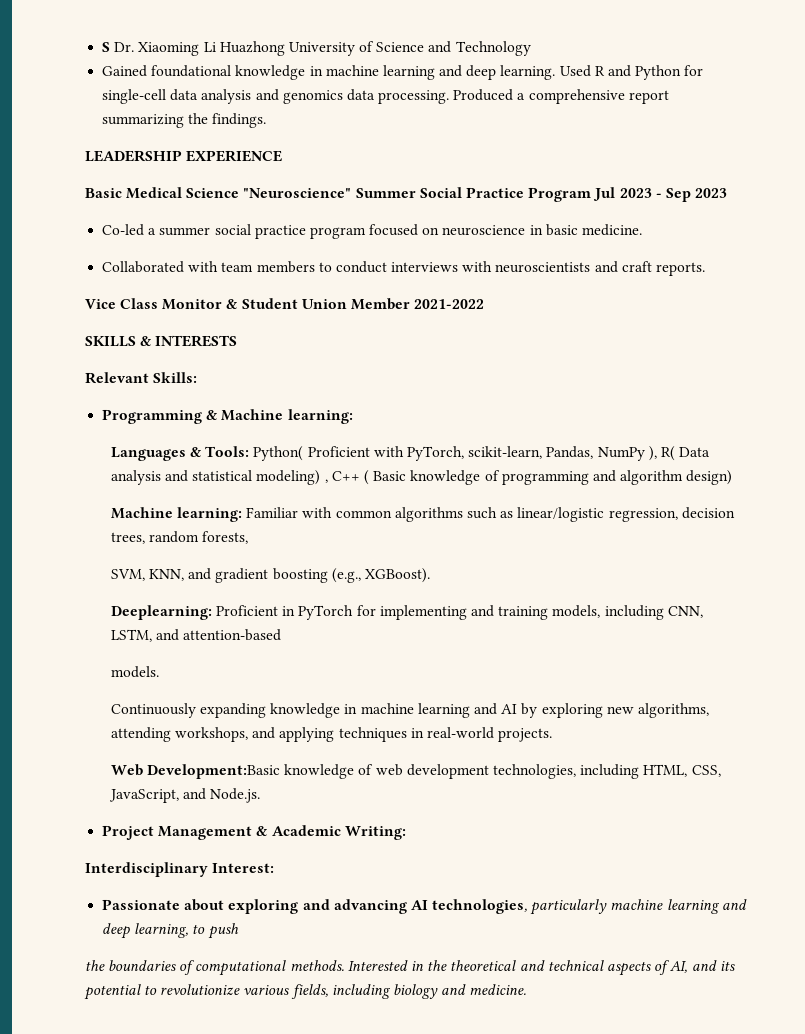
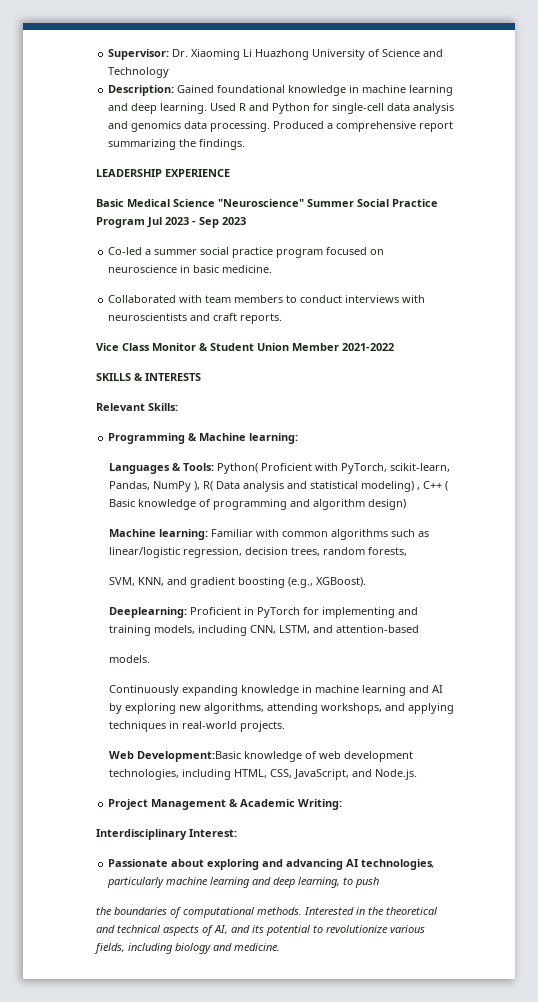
[101,42,110,52] S -> [108,49,170,60] Supervisor:
(531, 48) none -> [108,85,175,96] Description:

